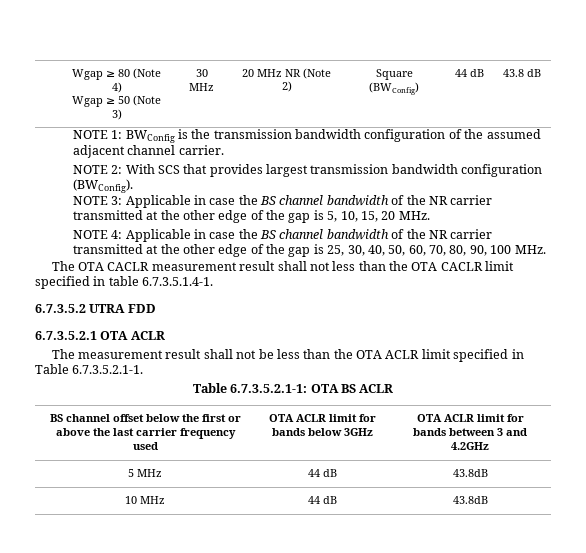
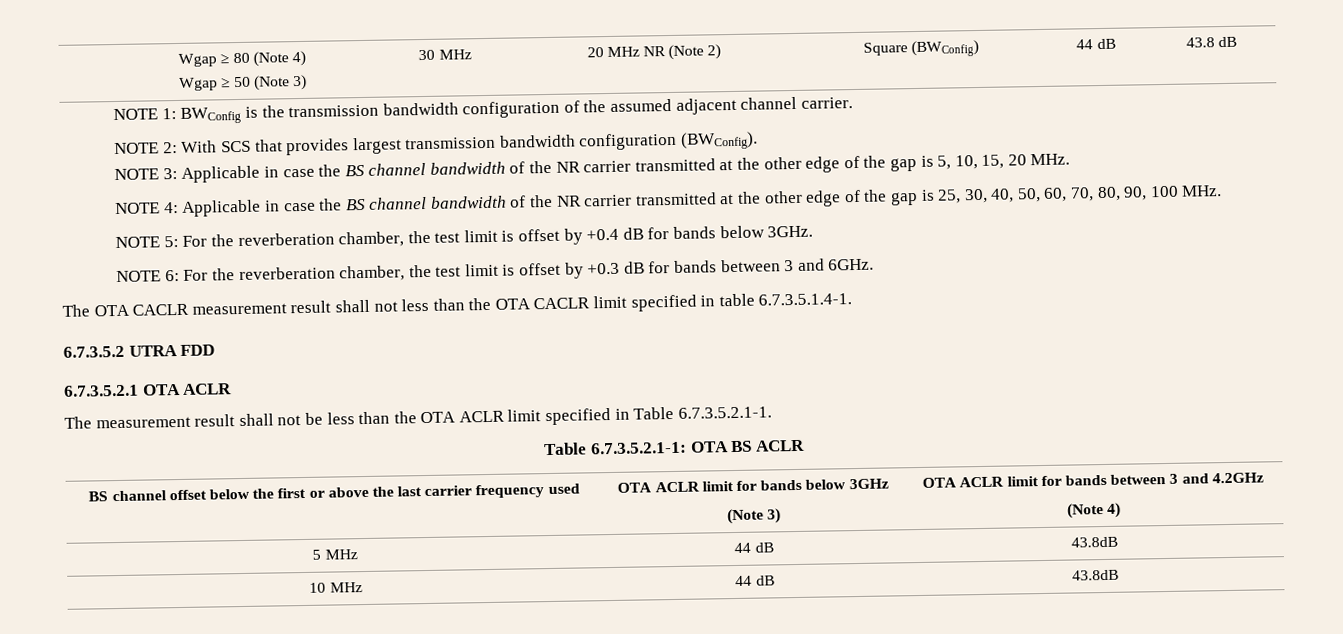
(546, 249) none -> [115,225,814,249] [116,258,875,283] // NOTE 5: For the reverberation chamber, the test limit is offset by +0.4 dB for bands below 3GHz. // NOTE 6: For the reverberation chamber, the test limit is offset by +0.3 dB for bands between 3 and 6GHz.
(373, 432) none -> [726,508,782,525] // (Note 3)
(489, 446) none -> [1066,502,1122,519] // (Note 4)

